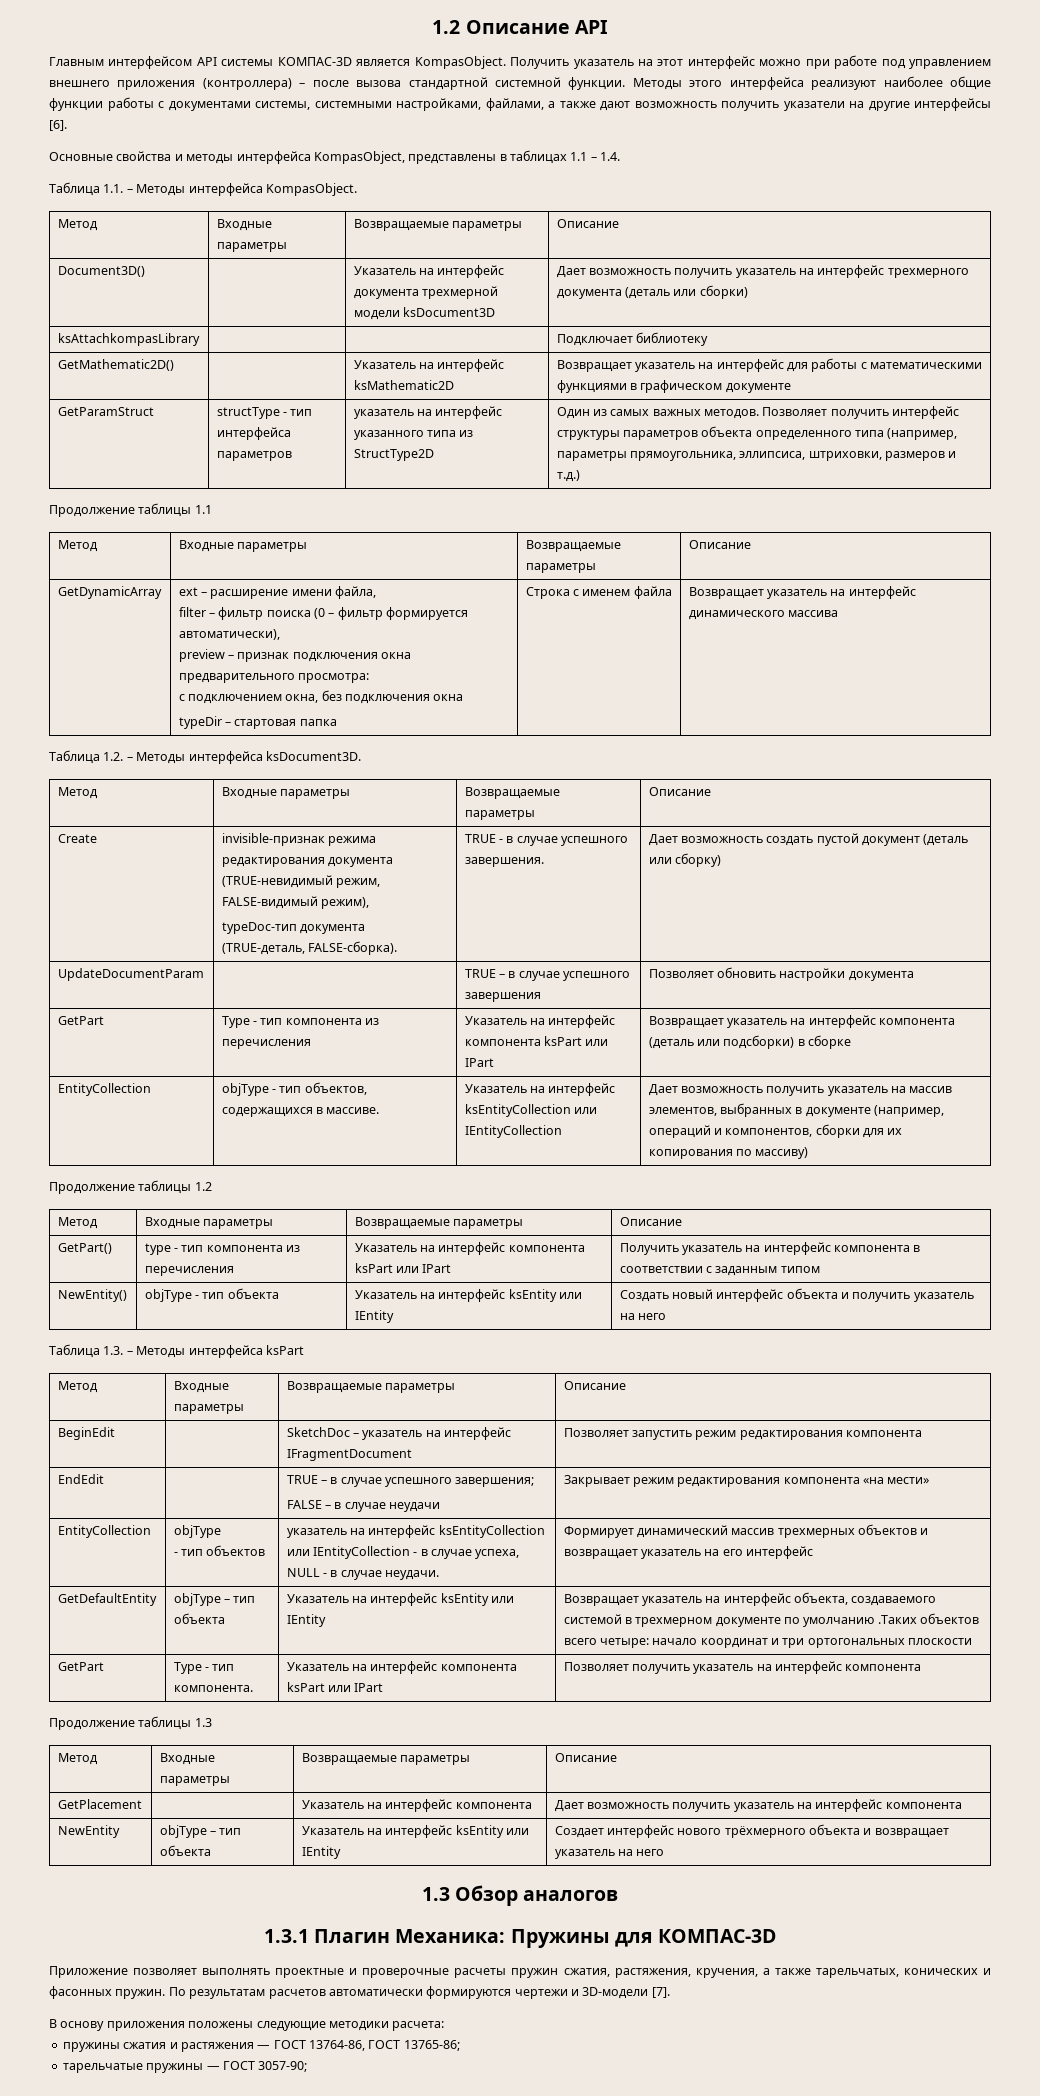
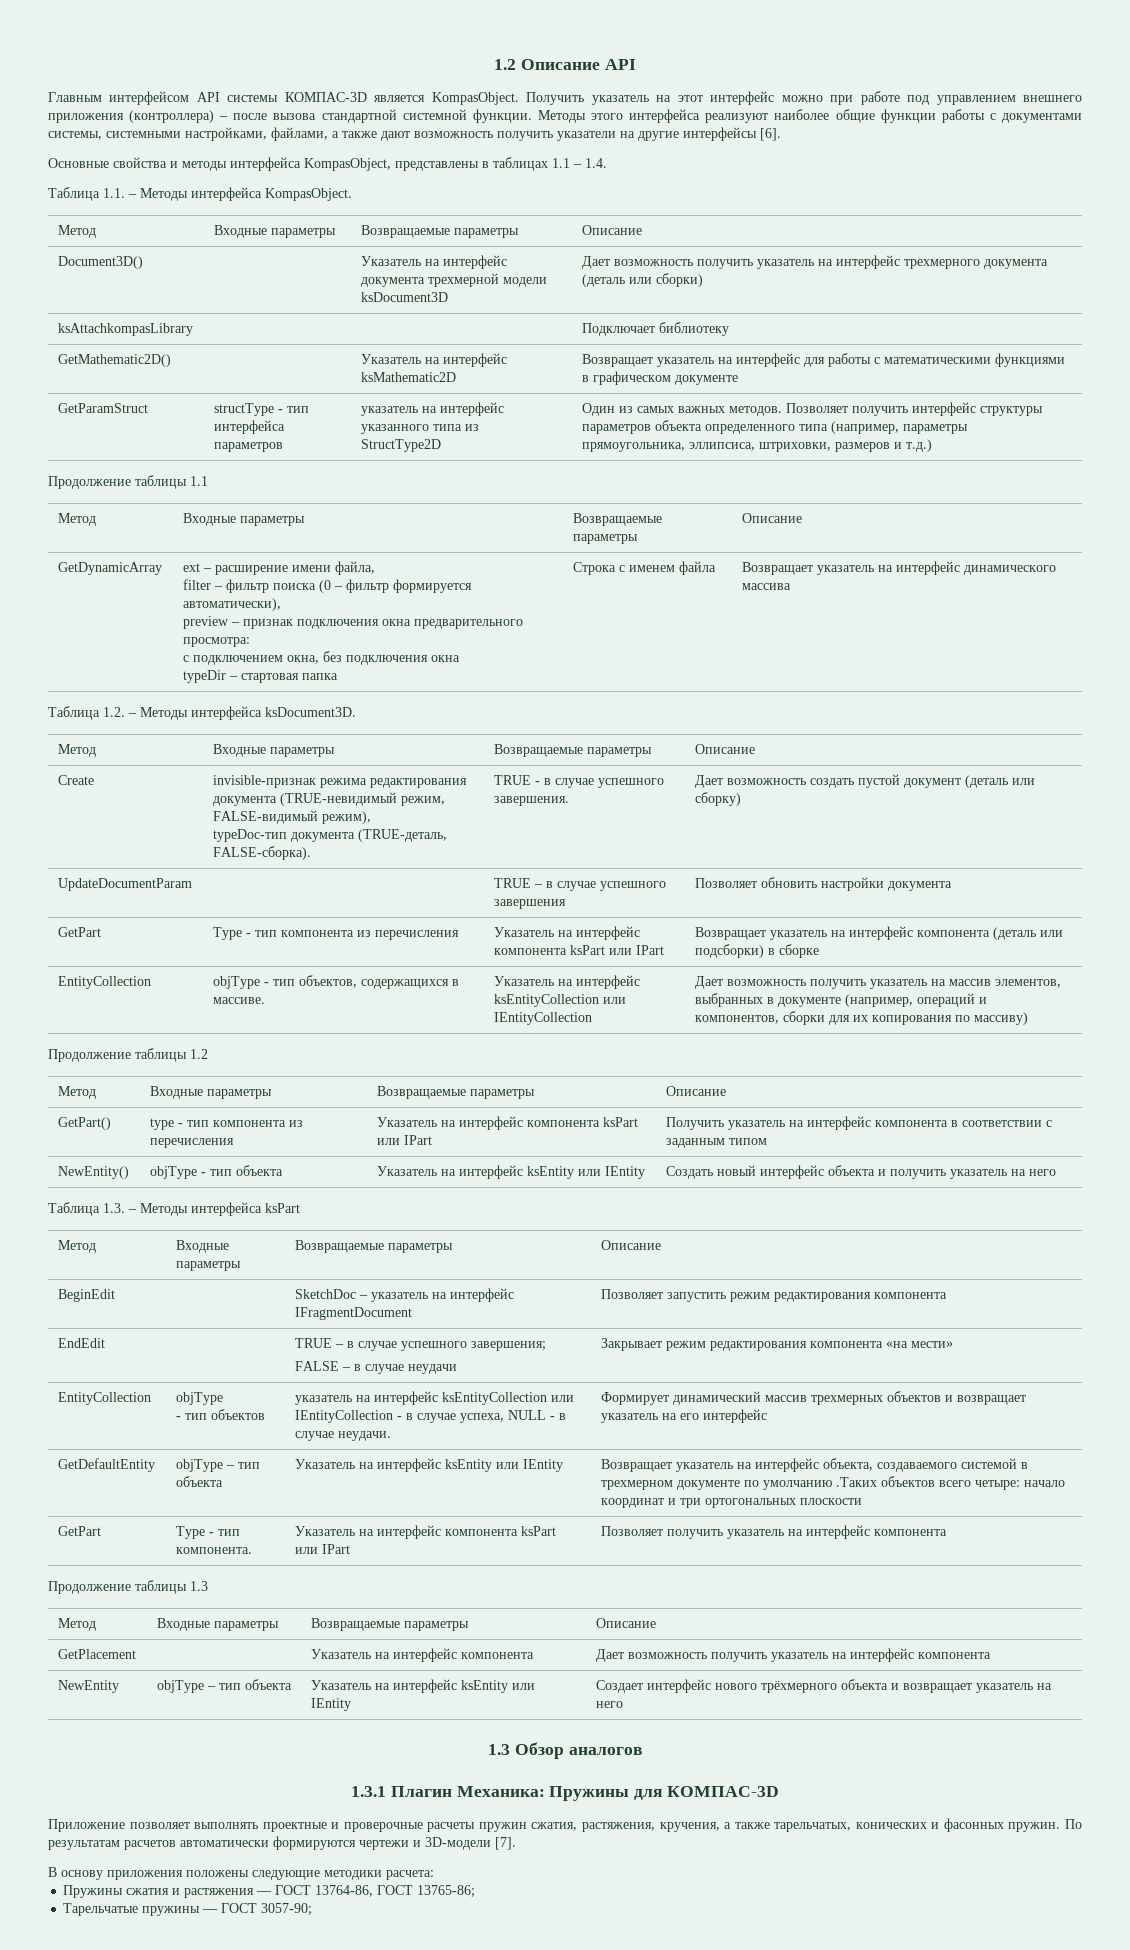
[62,2042,120,2052] пружины -> [63,1885,124,1898] Пружины
[62,2063,143,2073] тарельчатые -> [63,1903,139,1916] Тарельчатые

